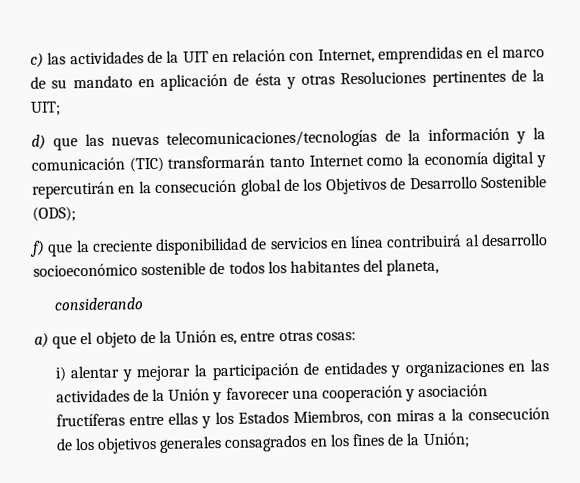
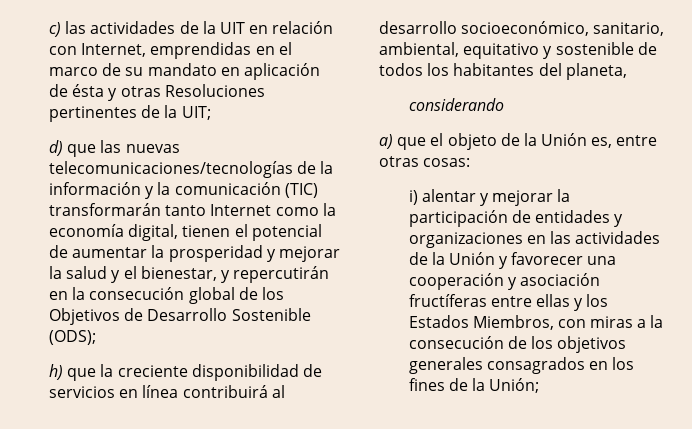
[492,151,535,168] digital -> [128,224,322,241] [49,245,340,262] [49,266,217,283] digital, tienen el potencial de aumentar la prosperidad y mejorar la salud y el bienestar,
[29,240,45,257] f) -> [49,364,63,380] h)
[33,263,138,277] socioeconómico -> [461,21,665,36] [379,42,553,59] socioeconómico, sanitario, ambiental, equitativo y

